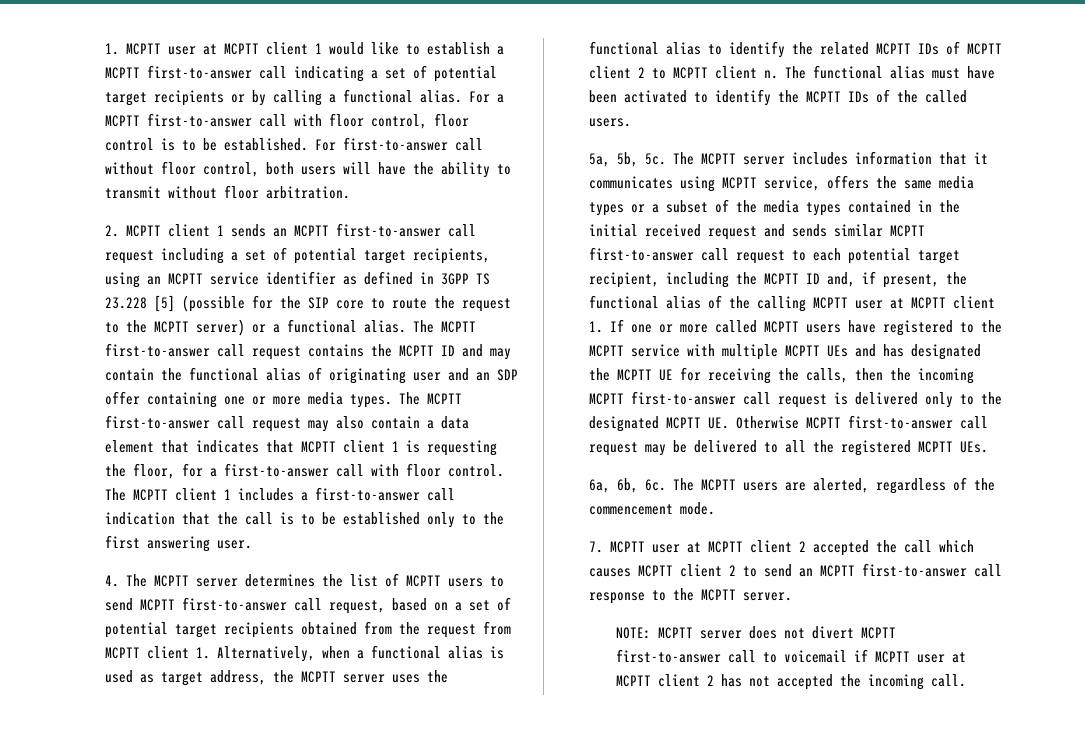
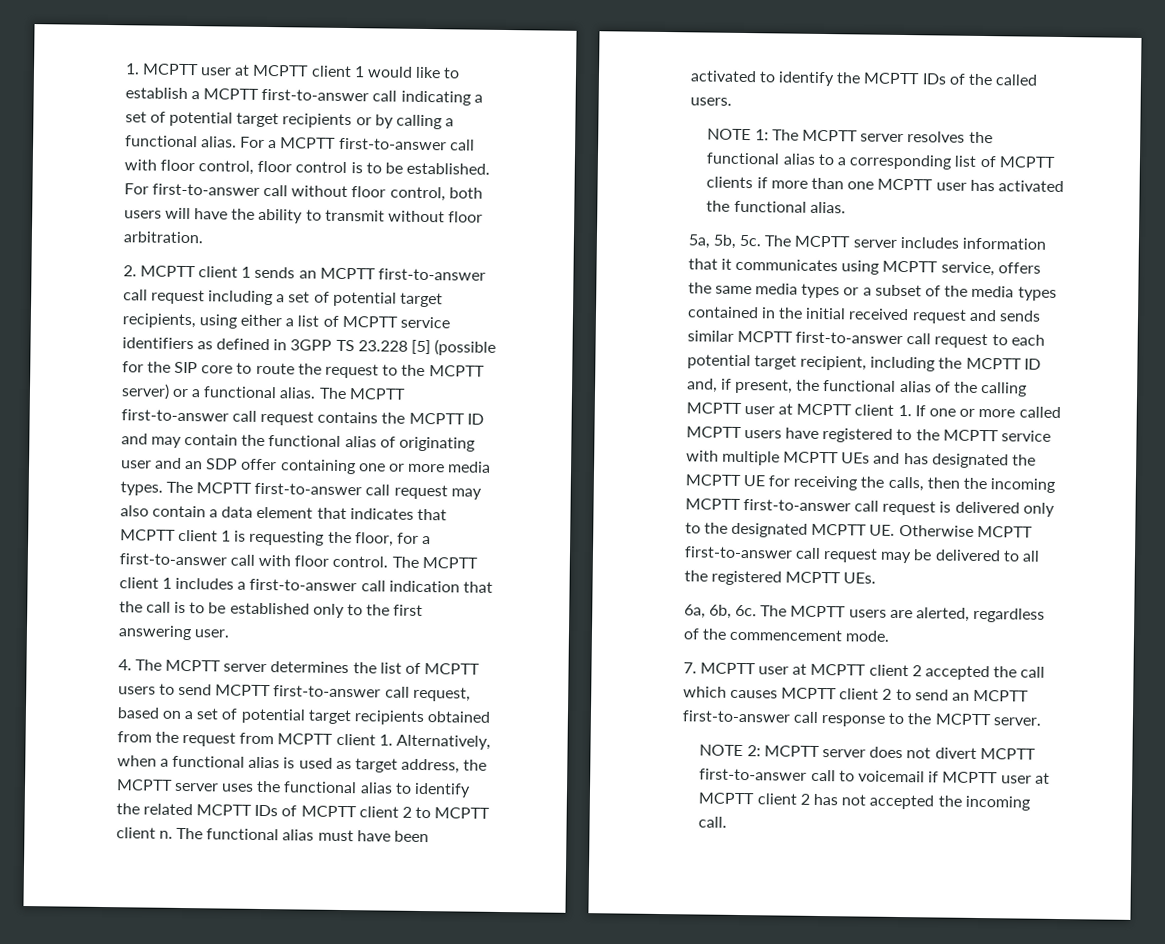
[147,271,337,285] an MCPTT service identifier -> [240,314,451,329] [121,337,194,350] either a list of MCPTT service identifiers
(632, 122) none -> [707,128,993,144] [706,152,1055,170] [706,176,1064,193] [706,200,846,214] // NOTE 1: The MCPTT server resolves the functional alias to a corresponding list of MCPTT clients if more than one MCPTT user has activated the functional alias.
[615,627,651,639] NOTE: -> [699,744,761,757] NOTE 2:

